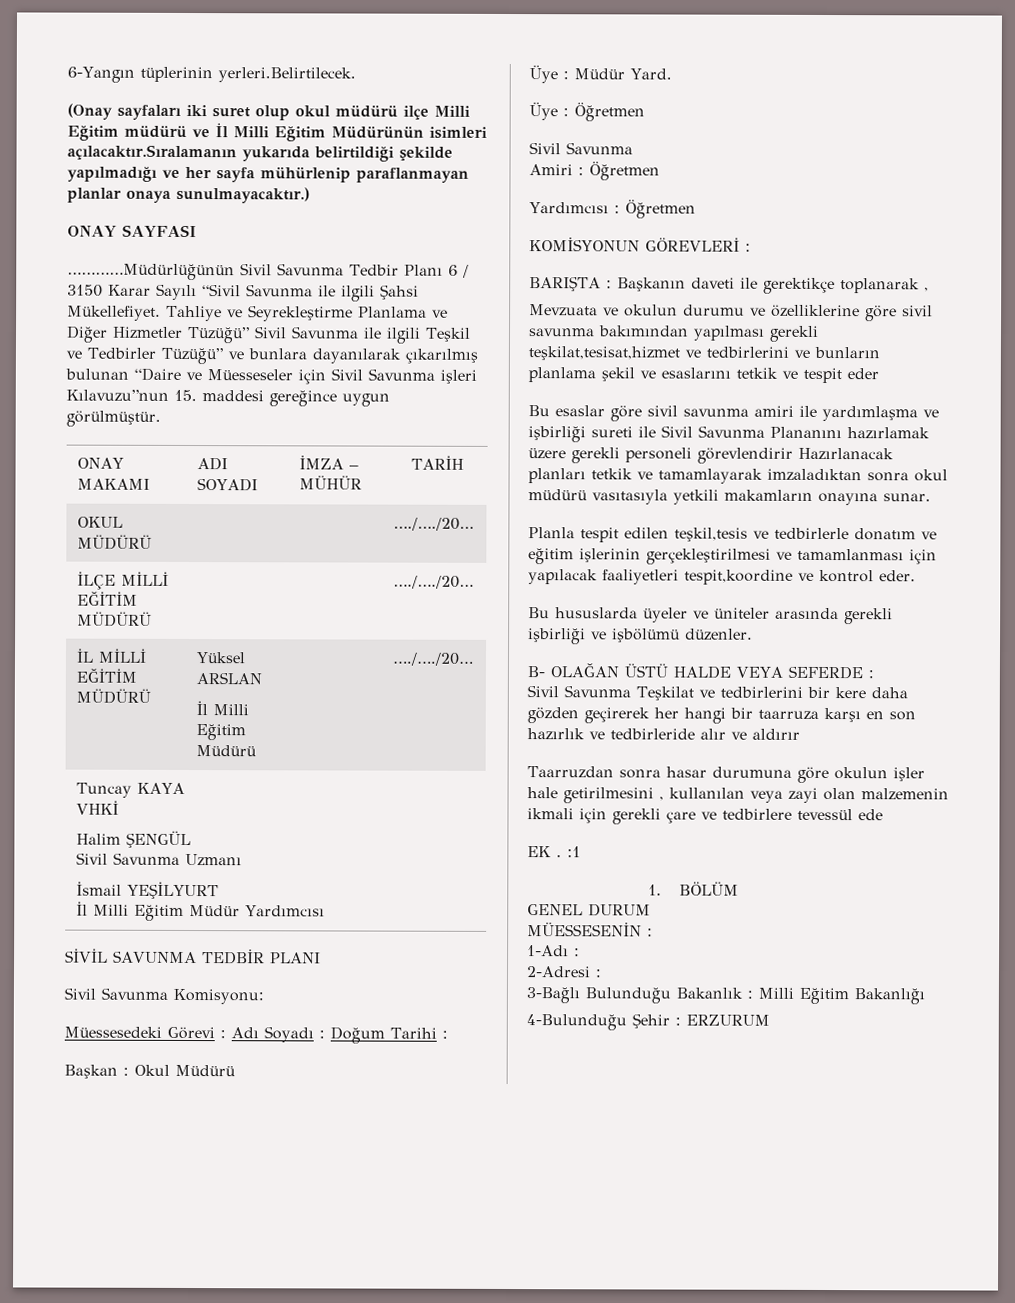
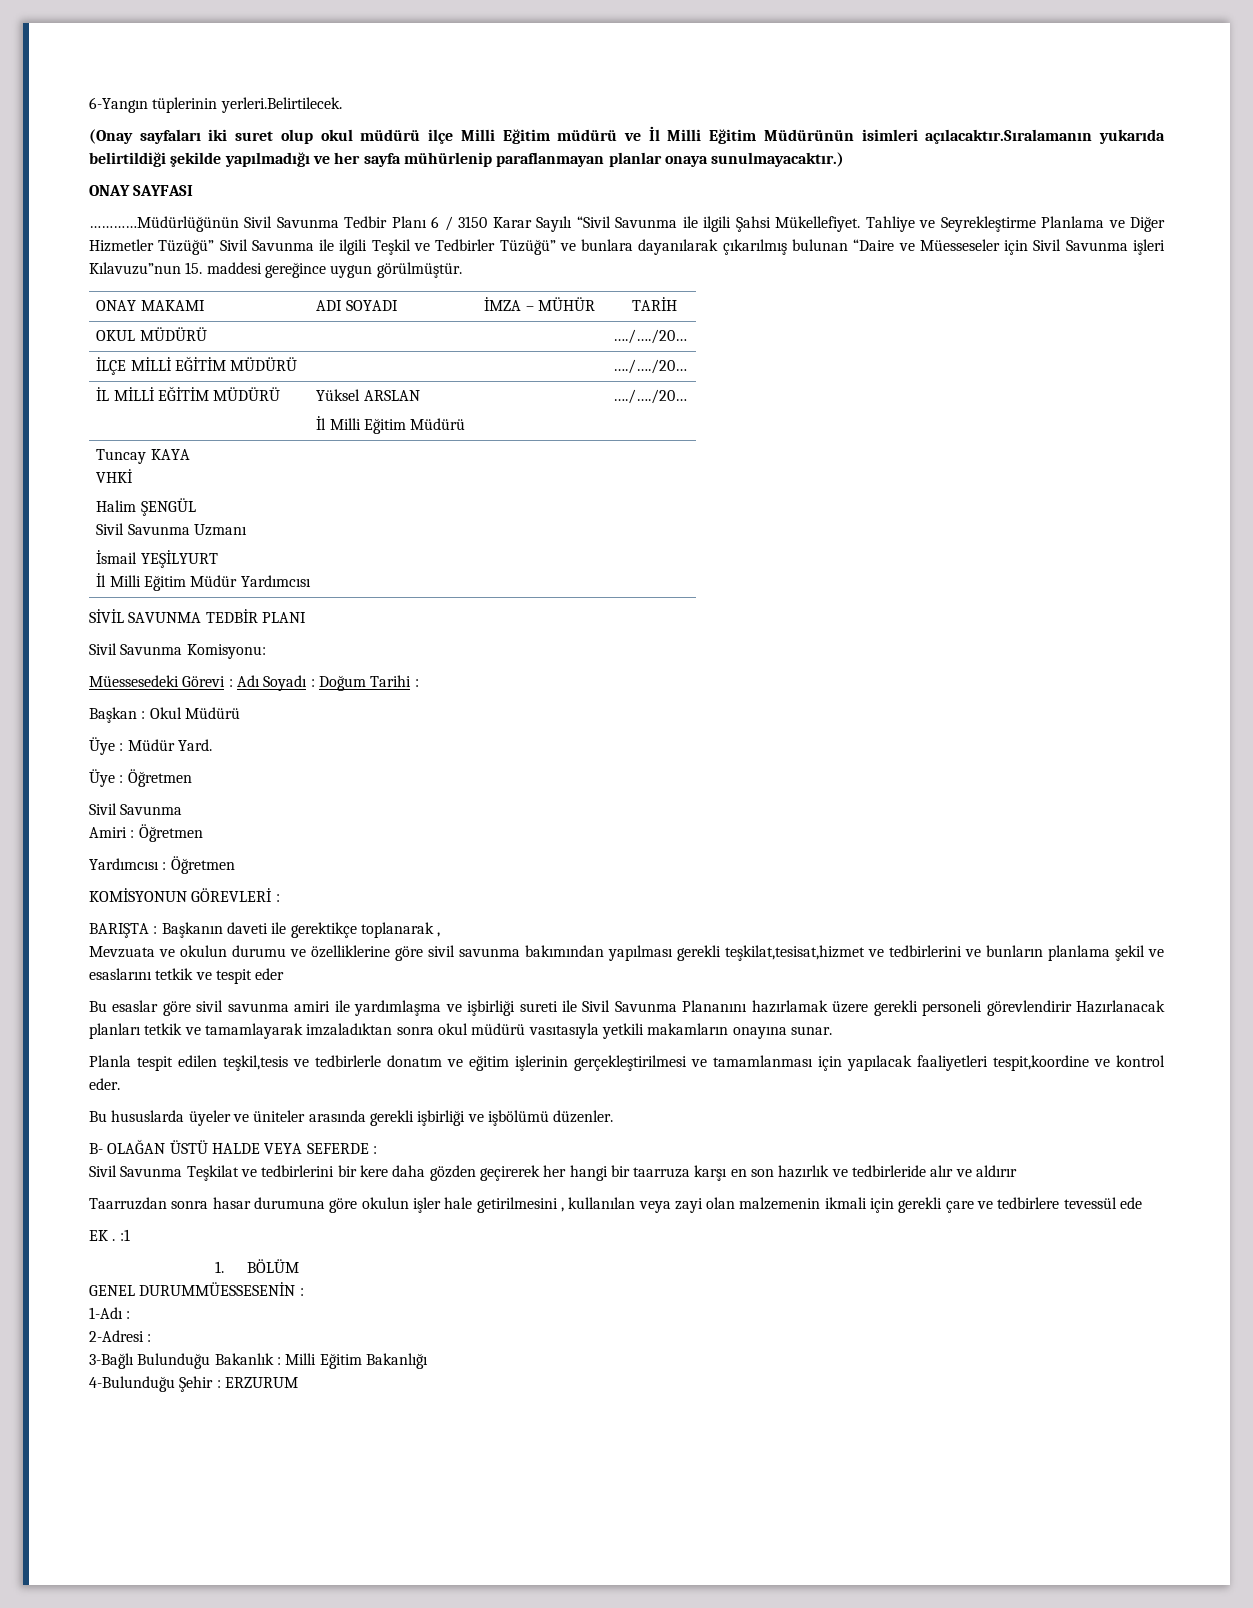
[588,903,651,917] [527,922,642,937] DURUM // MÜESSESENİN -> [139,1282,296,1296] DURUMMÜESSESENİN

